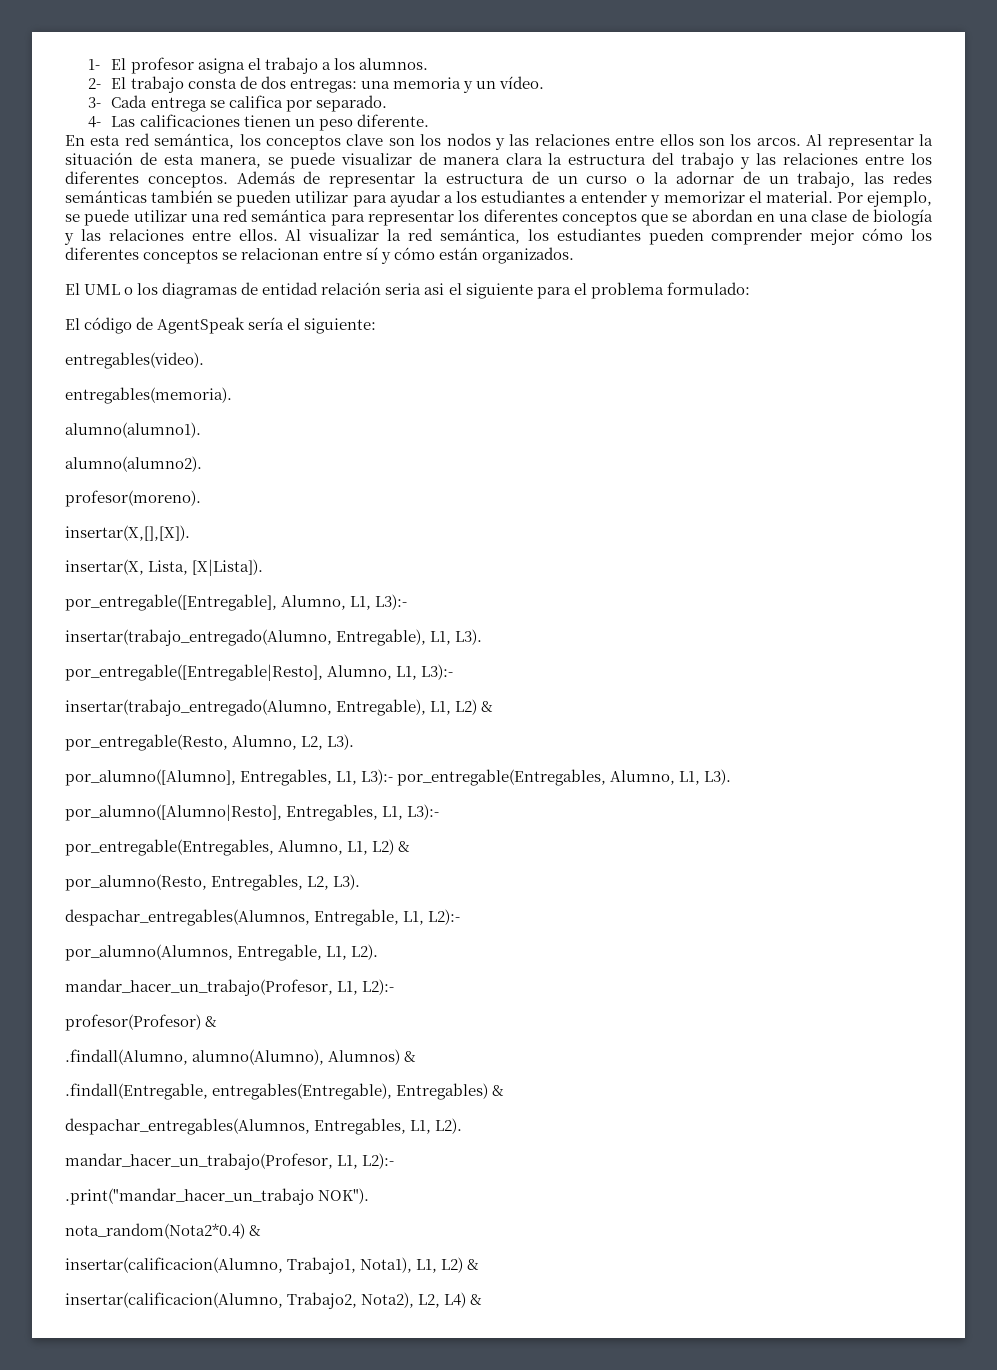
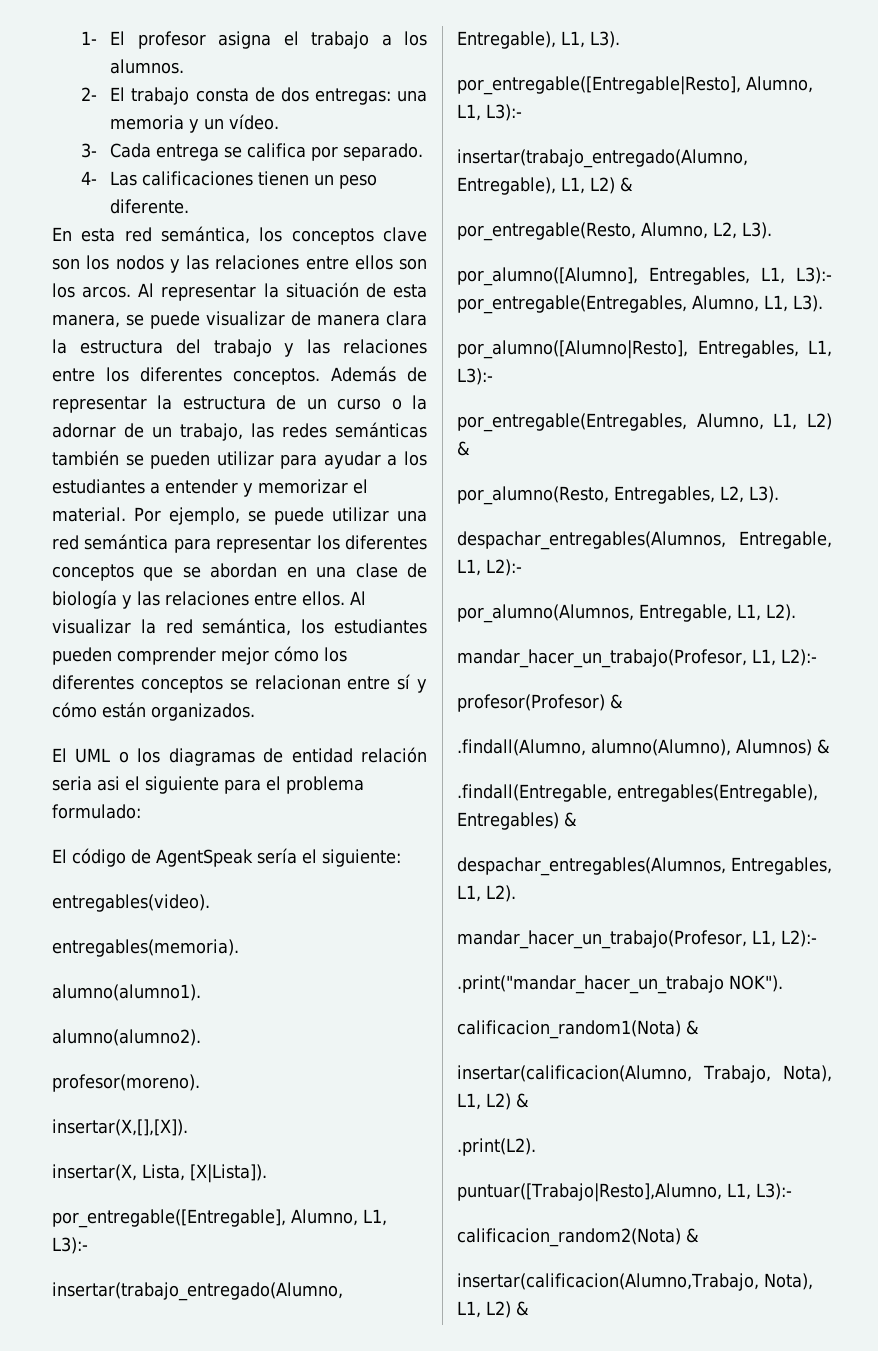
[65,1223,262,1239] [65,1257,480,1274] [65,1292,467,1309] nota_random(Nota2*0.4) & // insertar(calificacion(Alumno, Trabajo1, Nota1), L1, L2) & // insertar(calificacion(Alumno, Trabajo2, Nota2), L2, L4) -> [457,1020,699,1039] [457,1065,832,1083] [457,1093,529,1110] [457,1138,536,1156] [457,1183,792,1202] [457,1228,699,1247] [457,1273,813,1291] [457,1301,511,1318] calificacion_random1(Nota) & // insertar(calificacion(Alumno, Trabajo, Nota), L1, L2) & // .print(L2). // puntuar([Trabajo|Resto],Alumno, L1, L3):- // calificacion_random2(Nota) & // insertar(calificacion(Alumno,Trabajo, Nota), L1, L2)

